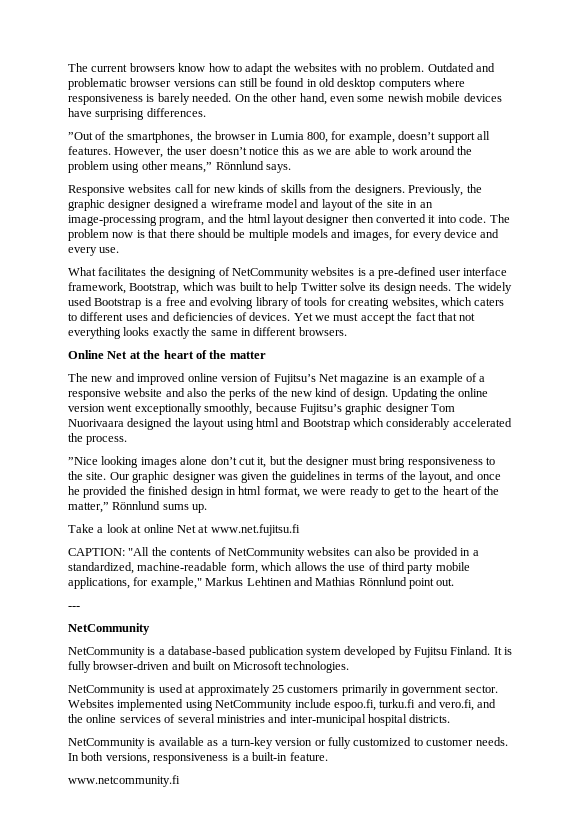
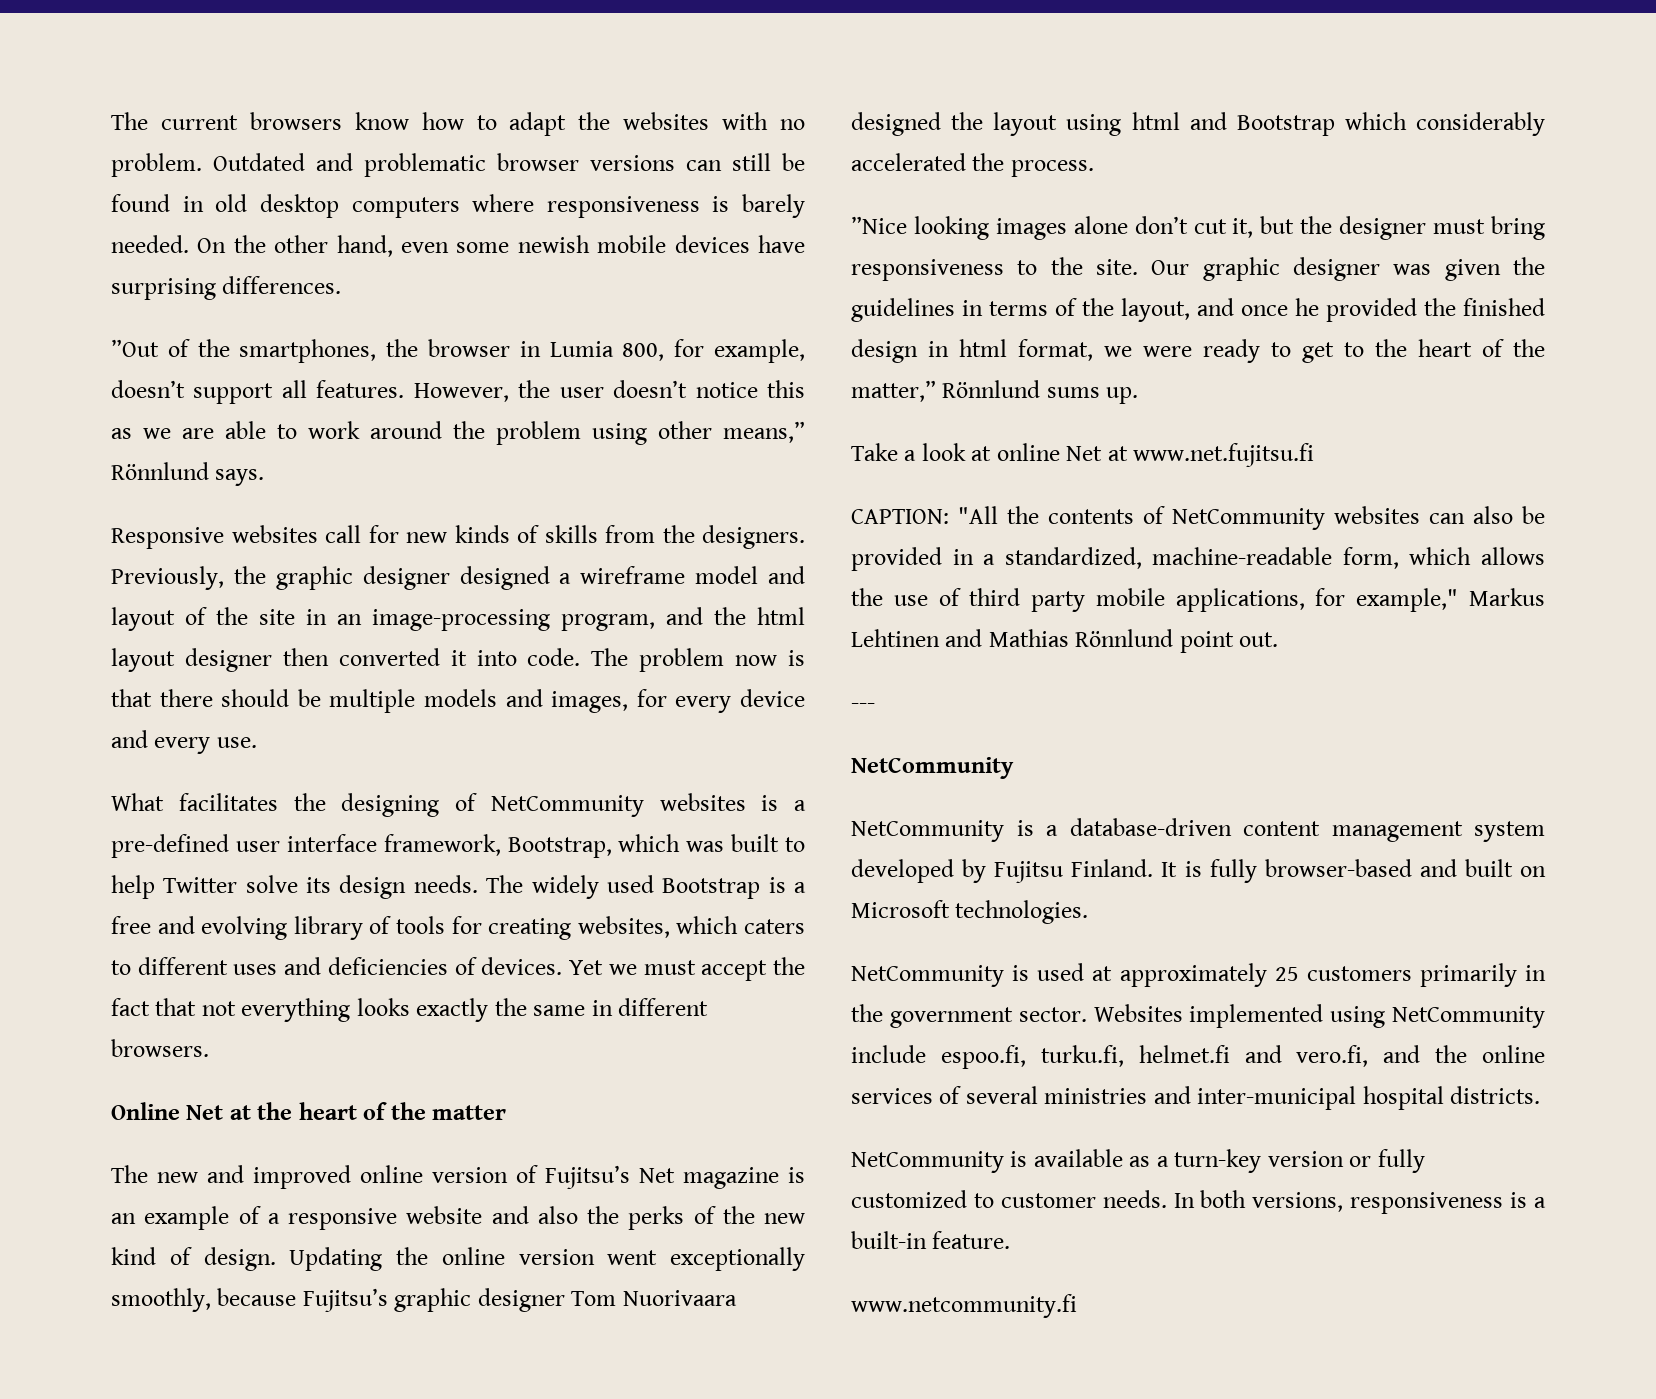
[168,646,304,658] database-based publication -> [1069,818,1463,842] database-driven content management
[93,661,170,670] browser-driven -> [1264,859,1412,877] browser-based
(400, 689) none -> [851,1004,883,1022] the
[379,699,416,708] turku.fi -> [1040,1045,1230,1067] turku.fi, helmet.fi

